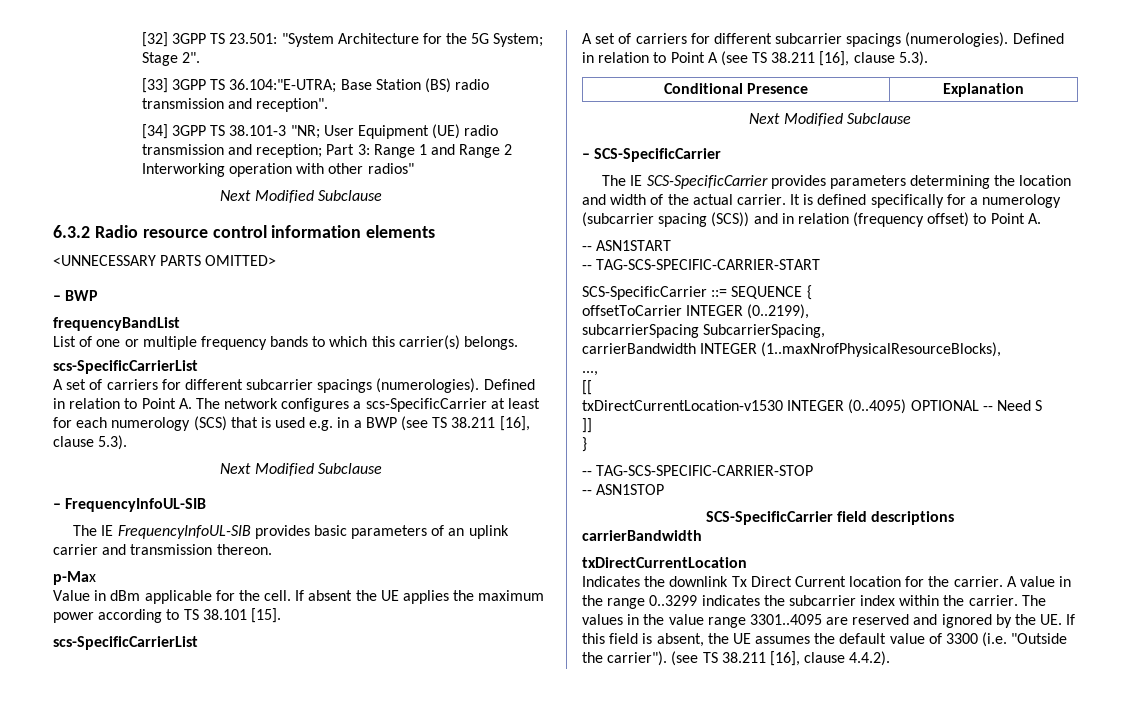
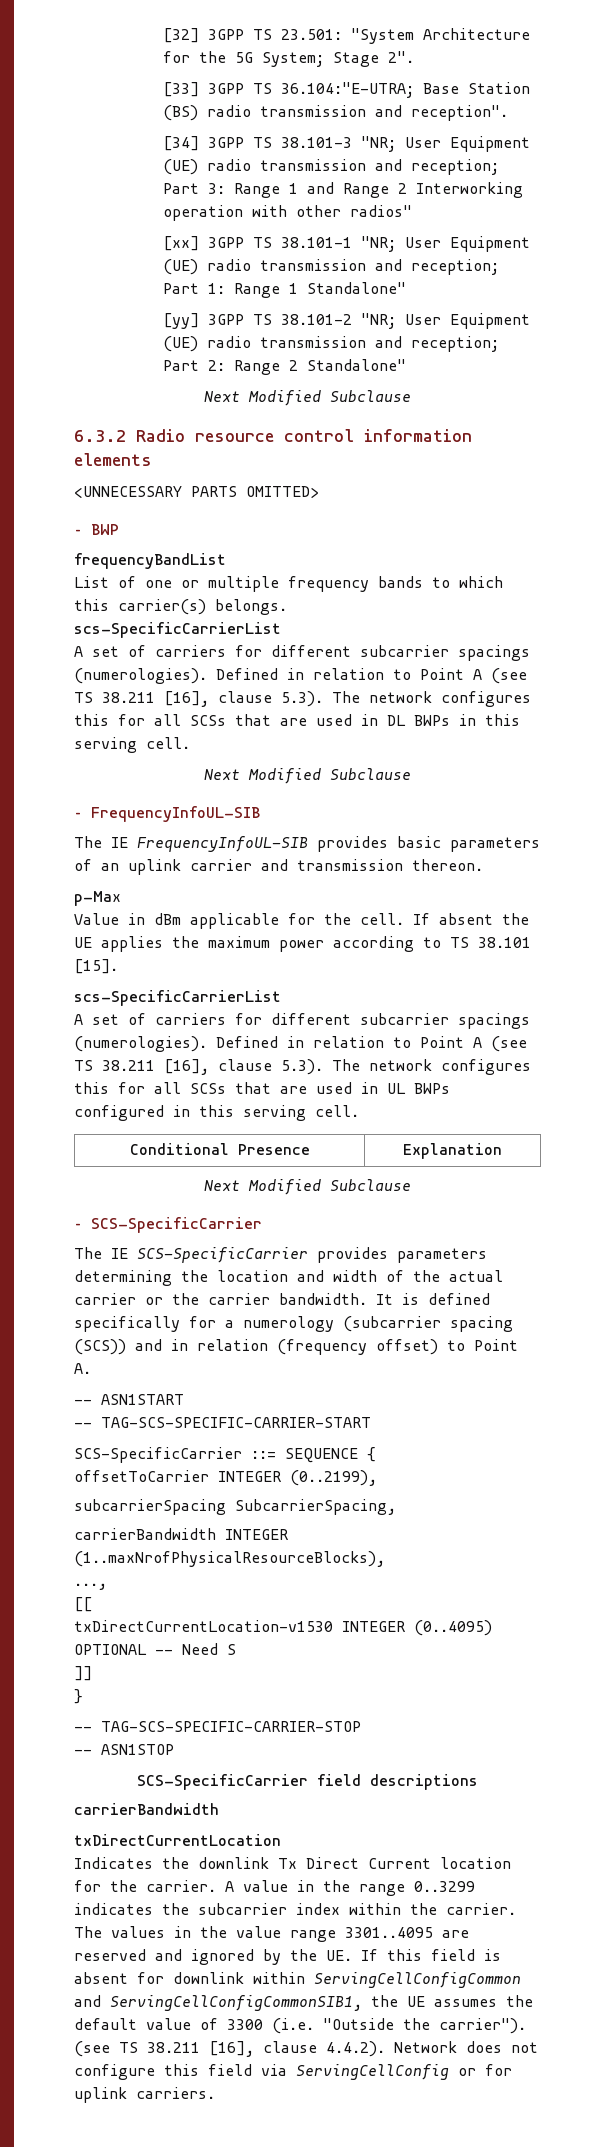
(414, 168) none -> [162,236,530,252] [162,259,499,275] [162,282,406,298] [162,313,530,329] [162,336,499,352] [162,359,406,375] // [xx] 3GPP TS 38.101-1 "NR; User Equipment (UE) radio transmission and reception; Part 1: Range 1 Standalone" // [yy] 3GPP TS 38.101-2 "NR; User Equipment (UE) radio transmission and reception; Part 2: Range 2 Standalone"
[178,398,541,412] [53,416,530,431] [53,435,128,450] A. The network configures a scs-SpecificCarrier at least for each numerology (SCS) that is used e.g. in a BWP (see TS 38.211 [16], clause 5.3). -> [473,668,527,684] [74,691,531,707] [74,714,520,726] [74,737,190,753] A (see TS 38.211 [16], clause 5.3). The network configures this for all SCSs that are used in DL BWPs in this serving cell.
(928, 58) none -> [332,1059,531,1075] [74,1082,450,1094] [74,1105,359,1121] The network configures this for all SCSs that are used in UL BWPs configured in this serving cell.
[736,194,786,205] carrier. -> [74,1293,367,1305] carrier or the carrier bandwidth.
[656,633,704,647] absent, -> [74,1972,521,1988] [74,1995,362,2011] absent for downlink within ServingCellConfigCommon and ServingCellConfigCommonSIB1,
(891, 658) none -> [394,2041,538,2053] [74,2064,512,2080] [74,2087,215,2103] Network does not configure this field via ServingCellConfig or for uplink carriers.

